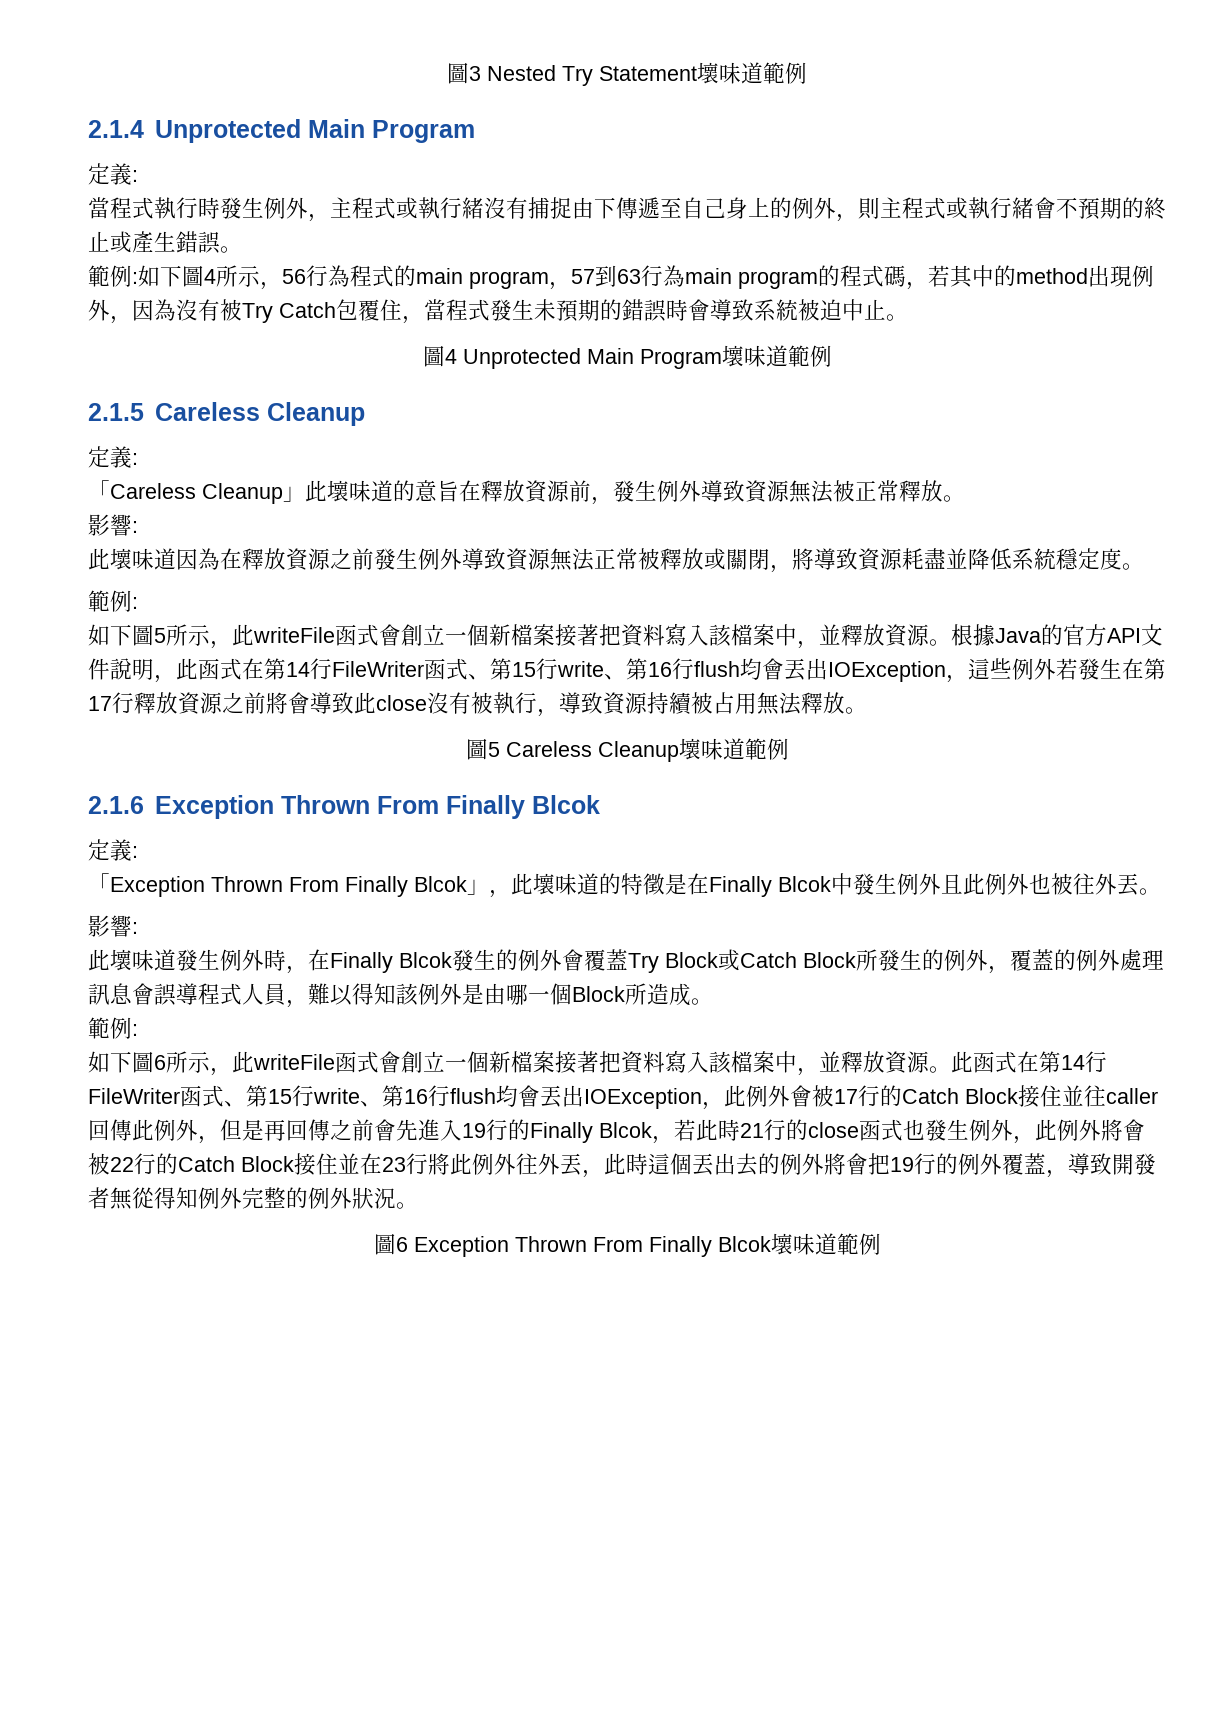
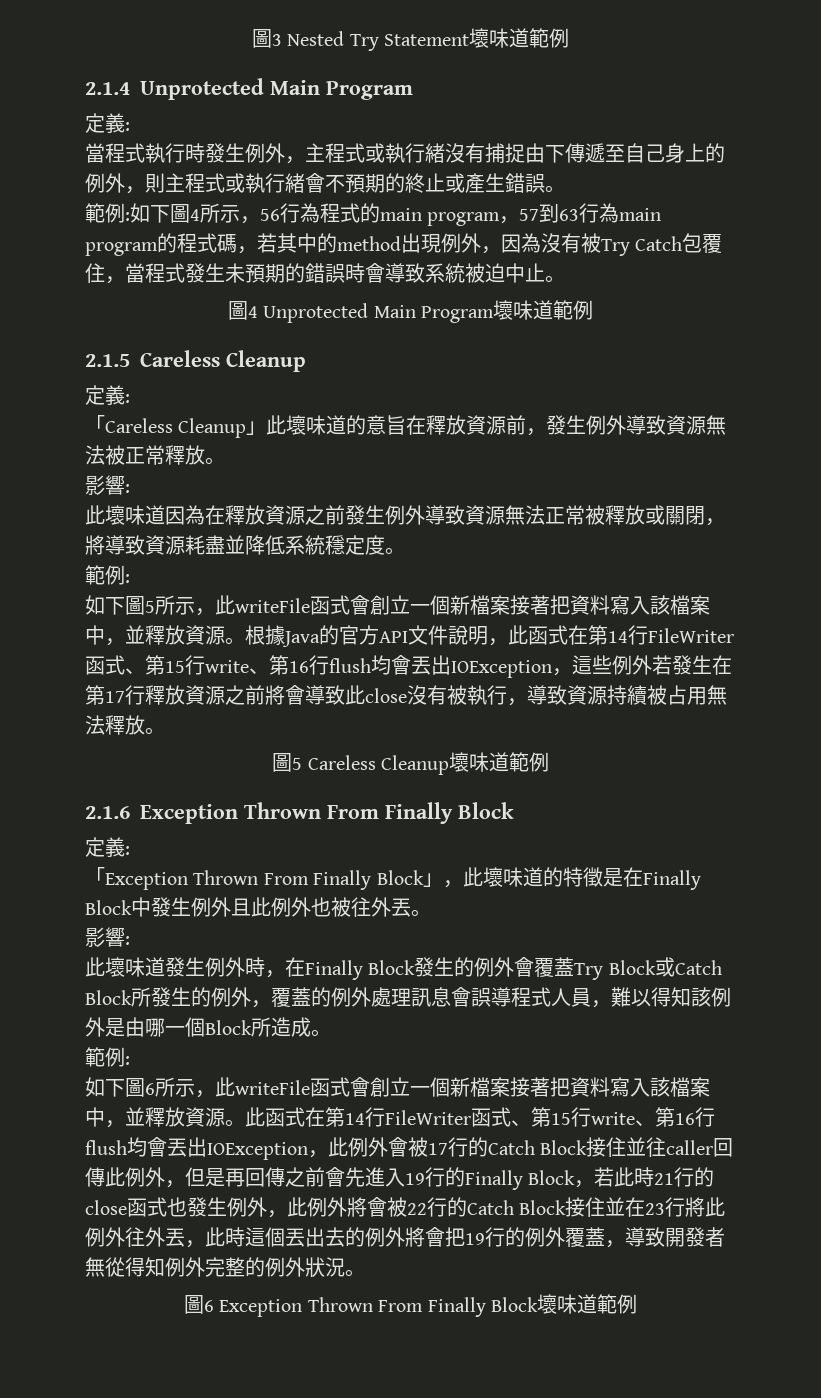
[531,795,600,814] Blcok -> [458,802,514,819] Block
[414,876,467,892] Blcok -> [376,870,424,885] Block
[778,876,831,892] Blcok -> [85,900,132,915] Block
[399,952,452,968] Blcok -> [368,960,416,975] Block
[599,1122,652,1138] Blcok -> [528,1170,576,1185] Block
[717,1236,771,1252] Blcok -> [490,1297,538,1312] Block

